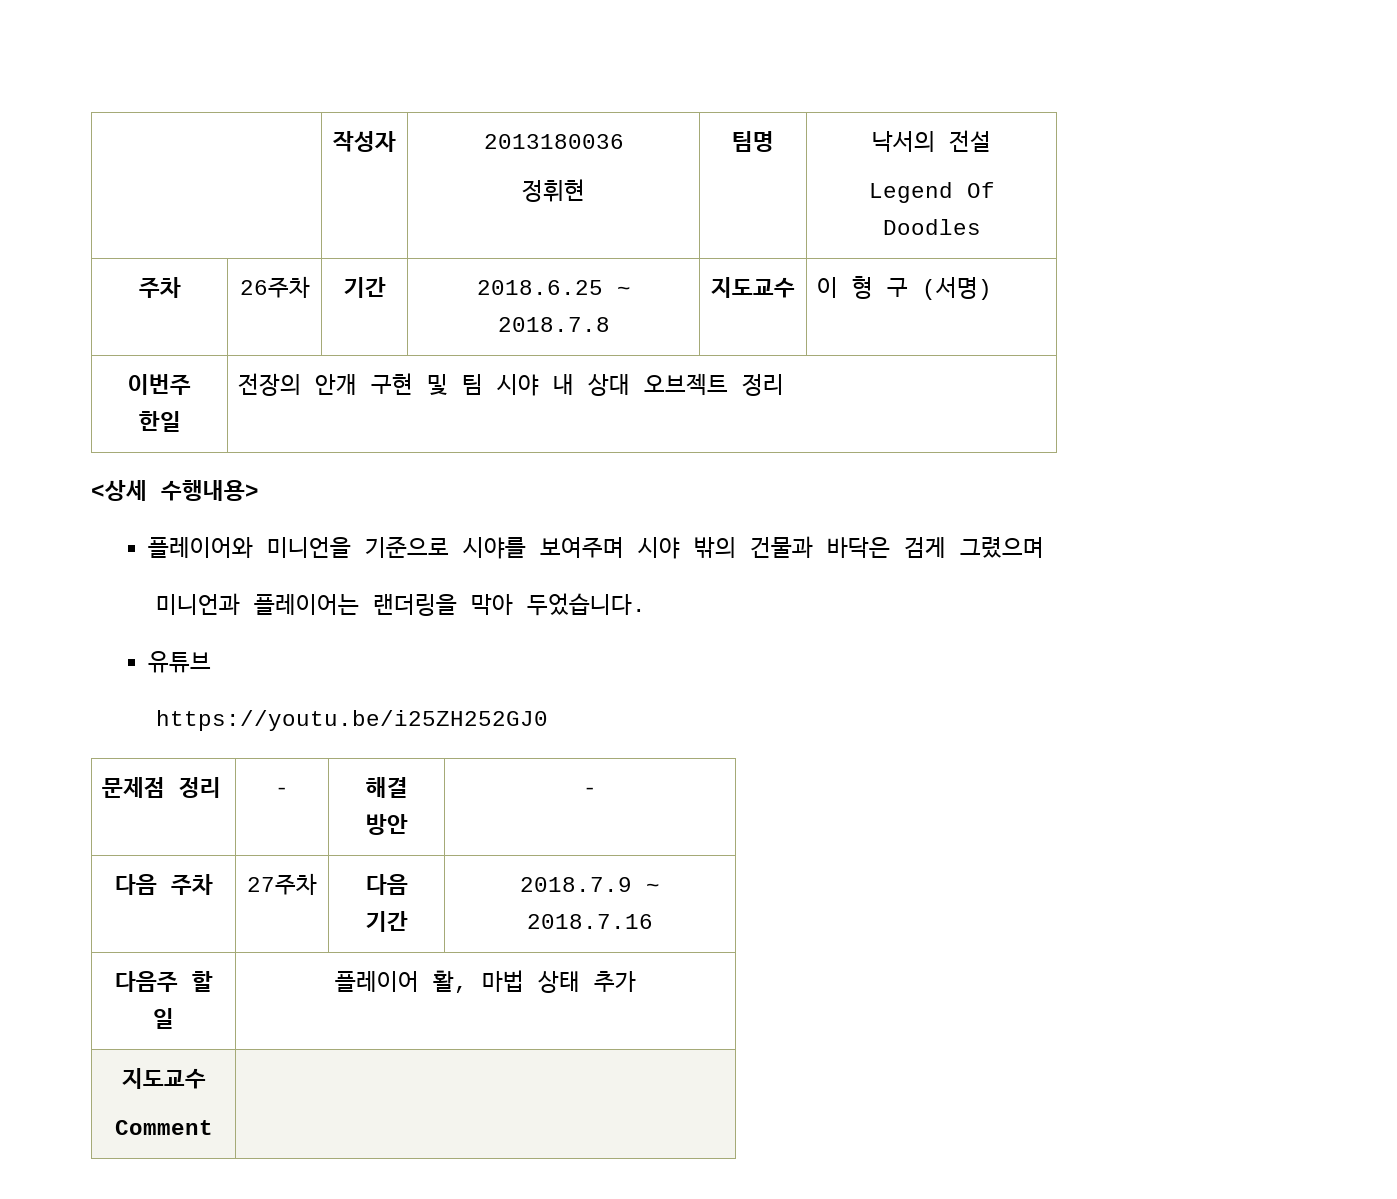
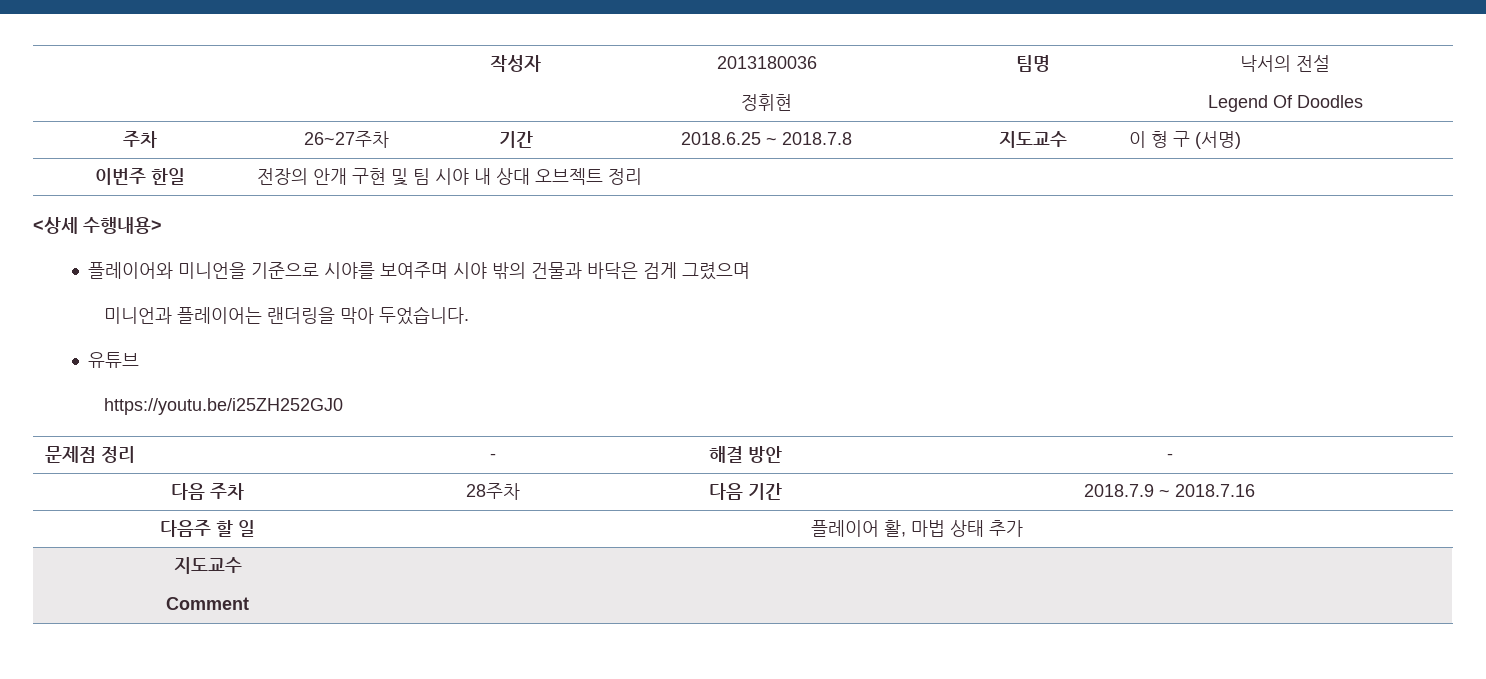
[239,276,310,298] 26주차 -> [303,131,389,148] 26~27주차
[247,873,317,895] 27주차 -> [466,483,520,500] 28주차

